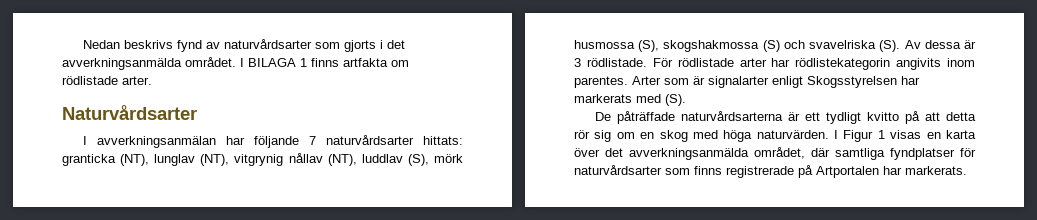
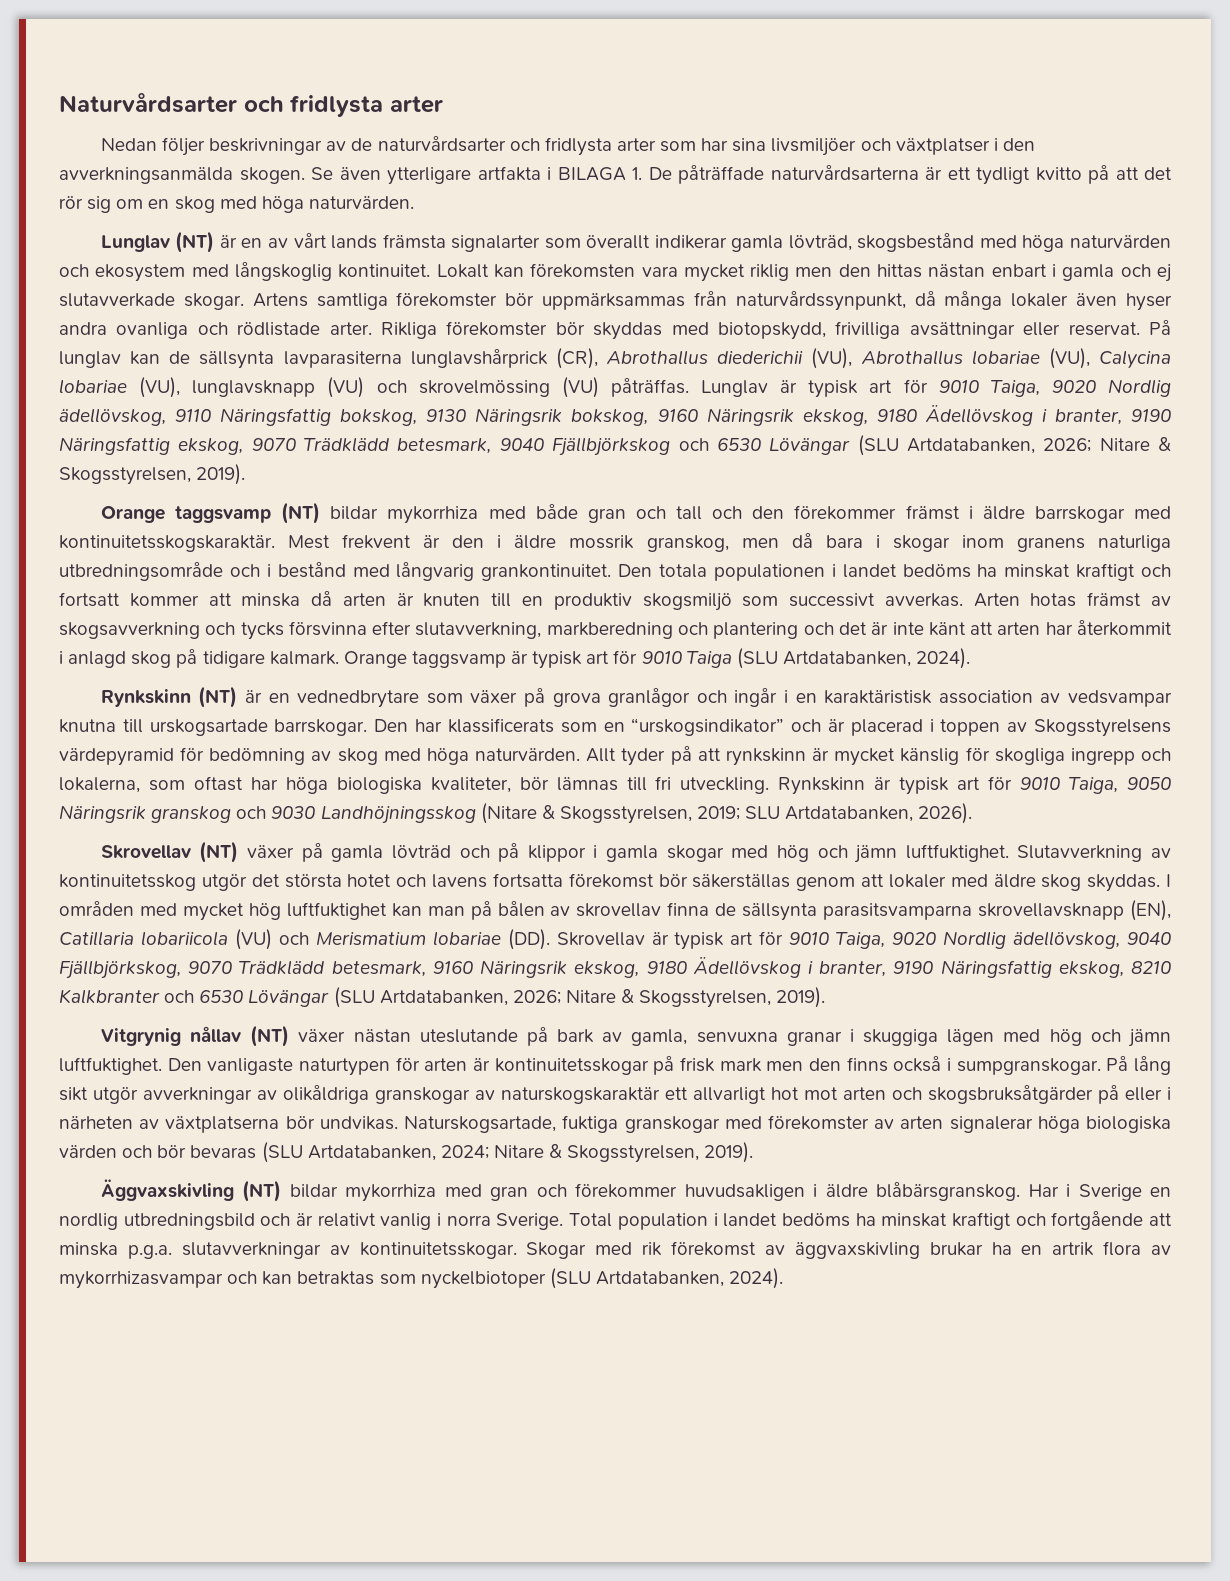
[82,39,405,52] [62,57,409,70] [62,76,152,85] [62,105,197,120] [82,135,463,148] [62,153,463,166] [574,40,976,52] [574,58,975,70] [574,76,920,88] [574,94,686,106] Nedan beskrivs fynd av naturvårdsarter som gjorts i det avverkningsanmälda området. I BILAGA 1 finns artfakta om rödlistade arter. // Naturvårdsarter // I avverkningsanmälan har följande 7 naturvårdsarter hittats: granticka (NT), lunglav (NT), vitgrynig nållav (NT), luddlav (S), mörk husmossa (S), skogshakmossa (S) och svavelriska (S). Av dessa är 3 rödlistade. För rödlistade arter har rödlistekategorin angivits inom parentes. Arter som är signalarter enligt Skogsstyrelsen har markerats med (S). // -> [59,93,443,117] [100,136,1035,156] [59,166,642,185] Naturvårdsarter och fridlysta arter // Nedan följer beskrivningar av de naturvårdsarter och fridlysta arter som har sina livsmiljöer och växtplatser i den avverkningsanmälda skogen. Se även ytterligare artfakta i BILAGA 1.
[946,112,976,121] detta -> [1144,167,1172,180] det
[834,130,976,142] [574,147,976,160] [574,165,967,178] I Figur 1 visas en karta över det avverkningsanmälda området, där samtliga fyndplatser för naturvårdsarter som finns registrerade på Artportalen har markerats. -> [100,231,1171,253] [59,262,1171,282] [59,291,1172,311] [59,320,1171,340] [59,348,1172,369] [59,377,1171,398] [59,405,1171,426] [59,435,1172,456] [59,464,246,485] [100,502,1172,524] [59,533,1171,552] [59,562,1171,581] [59,591,1172,611] [59,620,1172,640] [59,648,971,669] [100,686,1173,708] [59,718,1171,737] [59,746,1171,766] [59,776,1171,795] [59,803,973,824] [100,841,1171,863] [59,873,1171,892] [59,900,1171,921] [59,929,1172,950] [59,957,1171,979] [59,987,826,1008] [100,1025,1171,1047] [59,1056,1171,1076] [59,1085,1171,1104] [59,1115,1171,1133] [59,1142,754,1163] [100,1179,1171,1202] [59,1211,1173,1230] [59,1241,1171,1259] [59,1268,784,1289] // Lunglav (NT) är en av vårt lands främsta signalarter som överallt indikerar gamla lövträd, skogsbestånd med höga naturvärden och ekosystem med långskoglig kontinuitet. Lokalt kan förekomsten vara mycket riklig men den hittas nästan enbart i gamla och ej slutavverkade skogar. Artens samtliga förekomster bör uppmärksammas från naturvårdssynpunkt, då många lokaler även hyser andra ovanliga och rödlistade arter. Rikliga förekomster bör skyddas med biotopskydd, frivilliga avsättningar eller reservat. På lunglav kan de sällsynta lavparasiterna lunglavshårprick (CR), Abrothallus diederichii (VU), Abrothallus lobariae (VU), Calycina lobariae (VU), lunglavsknapp (VU) och skrovelmössing (VU) påträffas. Lunglav är typisk art för 9010 Taiga, 9020 Nordlig ädellövskog, 9110 Näringsfattig bokskog, 9130 Näringsrik bokskog, 9160 Näringsrik ekskog, 9180 Ädellövskog i branter, 9190 Näringsfattig ekskog, 9070 Trädklädd betesmark, 9040 Fjällbjörkskog och 6530 Lövängar (SLU Artdatabanken, 2026; Nitare & Skogsstyrelsen, 2019). // Orange taggsvamp (NT) bildar mykorrhiza med både gran och tall och den förekommer främst i äldre barrskogar med kontinuitetsskogskaraktär. Mest frekvent är den i äldre mossrik granskog, men då bara i skogar inom granens naturliga utbredningsområde och i bestånd med långvarig grankontinuitet. Den totala populationen i landet bedöms ha minskat kraftigt och fortsatt kommer att minska då arten är knuten till en produktiv skogsmiljö som successivt avverkas. Arten hotas främst av skogsavverkning och tycks försvinna efter slutavverkning, markberedning och plantering och det är inte känt att arten har återkommit i anlagd skog på tidigare kalmark. Orange taggsvamp är typisk art för 9010 Taiga (SLU Artdatabanken, 2024). // Rynkskinn (NT) är en vednedbrytare som växer på grova granlågor och ingår i en karaktäristisk association av vedsvampar knutna till urskogsartade barrskogar. Den har klassificerats som en “urskogsindikator” och är placerad i toppen av Skogsstyrelsens värdepyramid för bedömning av skog med höga naturvärden. Allt tyder på att rynkskinn är mycket känslig för skogliga ingrepp och lokalerna, som oftast har höga biologiska kvaliteter, bör lämnas till fri utveckling. Rynkskinn är typisk art för 9010 Taiga, 9050 Näringsrik granskog och 9030 Landhöjningsskog (Nitare & Skogsstyrelsen, 2019; SLU Artdatabanken, 2026). // Skrovellav (NT) växer på gamla lövträd och på klippor i gamla skogar med hög och jämn luftfuktighet. Slutavverkning av kontinuitetsskog utgör det största hotet och lavens fortsatta förekomst bör säkerställas genom att lokaler med äldre skog skyddas. I områden med mycket hög luftfuktighet kan man på bålen av skrovellav finna de sällsynta parasitsvamparna skrovellavsknapp (EN), Catillaria lobariicola (VU) och Merismatium lobariae (DD). Skrovellav är typisk art för 9010 Taiga, 9020 Nordlig ädellövskog, 9040 Fjällbjörkskog, 9070 Trädklädd betesmark, 9160 Näringsrik ekskog, 9180 Ädellövskog i branter, 9190 Näringsfattig ekskog, 8210 Kalkbranter och 6530 Lövängar (SLU Artdatabanken, 2026; Nitare & Skogsstyrelsen, 2019). // Vitgrynig nållav (NT) växer nästan uteslutande på bark av gamla, senvuxna granar i skuggiga lägen med hög och jämn luftfuktighet. Den vanligaste naturtypen för arten är kontinuitetsskogar på frisk mark men den finns också i sumpgranskogar. På lång sikt utgör avverkningar av olikåldriga granskogar av naturskogskaraktär ett allvarligt hot mot arten och skogsbruksåtgärder på eller i närheten av växtplatserna bör undvikas. Naturskogsartade, fuktiga granskogar med förekomster av arten signalerar höga biologiska värden och bör bevaras (SLU Artdatabanken, 2024; Nitare & Skogsstyrelsen, 2019). // Äggvaxskivling (NT) bildar mykorrhiza med gran och förekommer huvudsakligen i äldre blåbärsgranskog. Har i Sverige en nordlig utbredningsbild och är relativt vanlig i norra Sverige. Total population i landet bedöms ha minskat kraftigt och fortgående att minska p.g.a. slutavverkningar av kontinuitetsskogar. Skogar med rik förekomst av äggvaxskivling brukar ha en artrik flora av mykorrhizasvampar och kan betraktas som nyckelbiotoper (SLU Artdatabanken, 2024).

